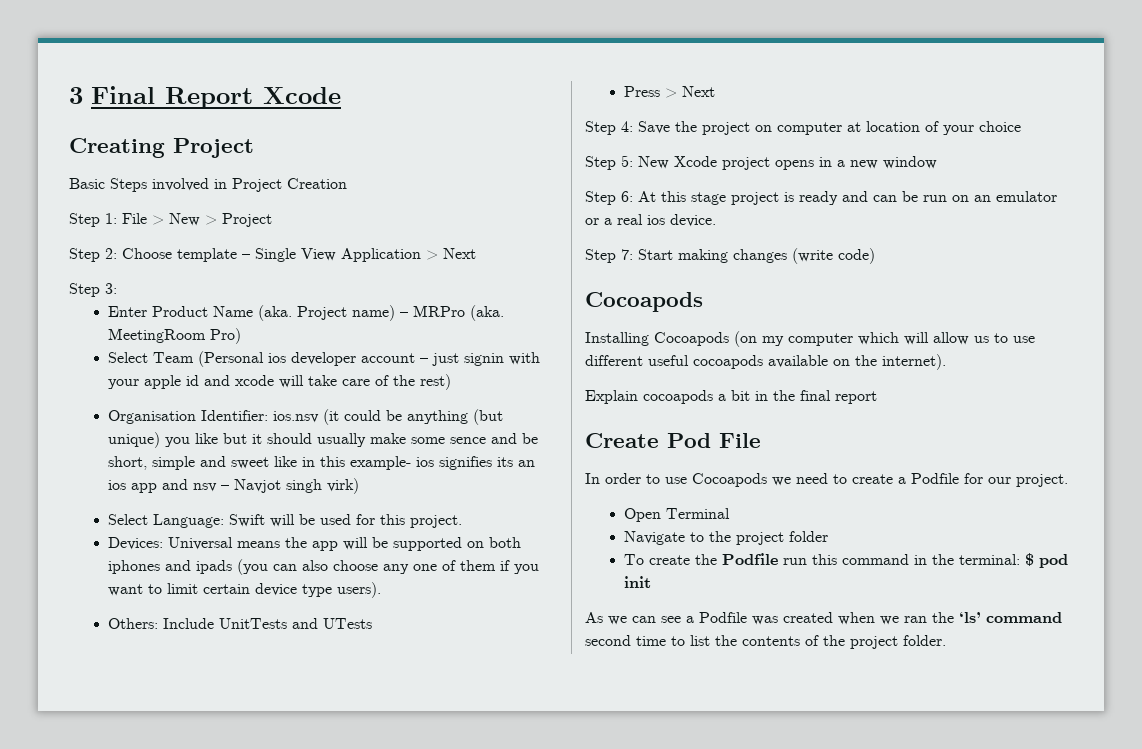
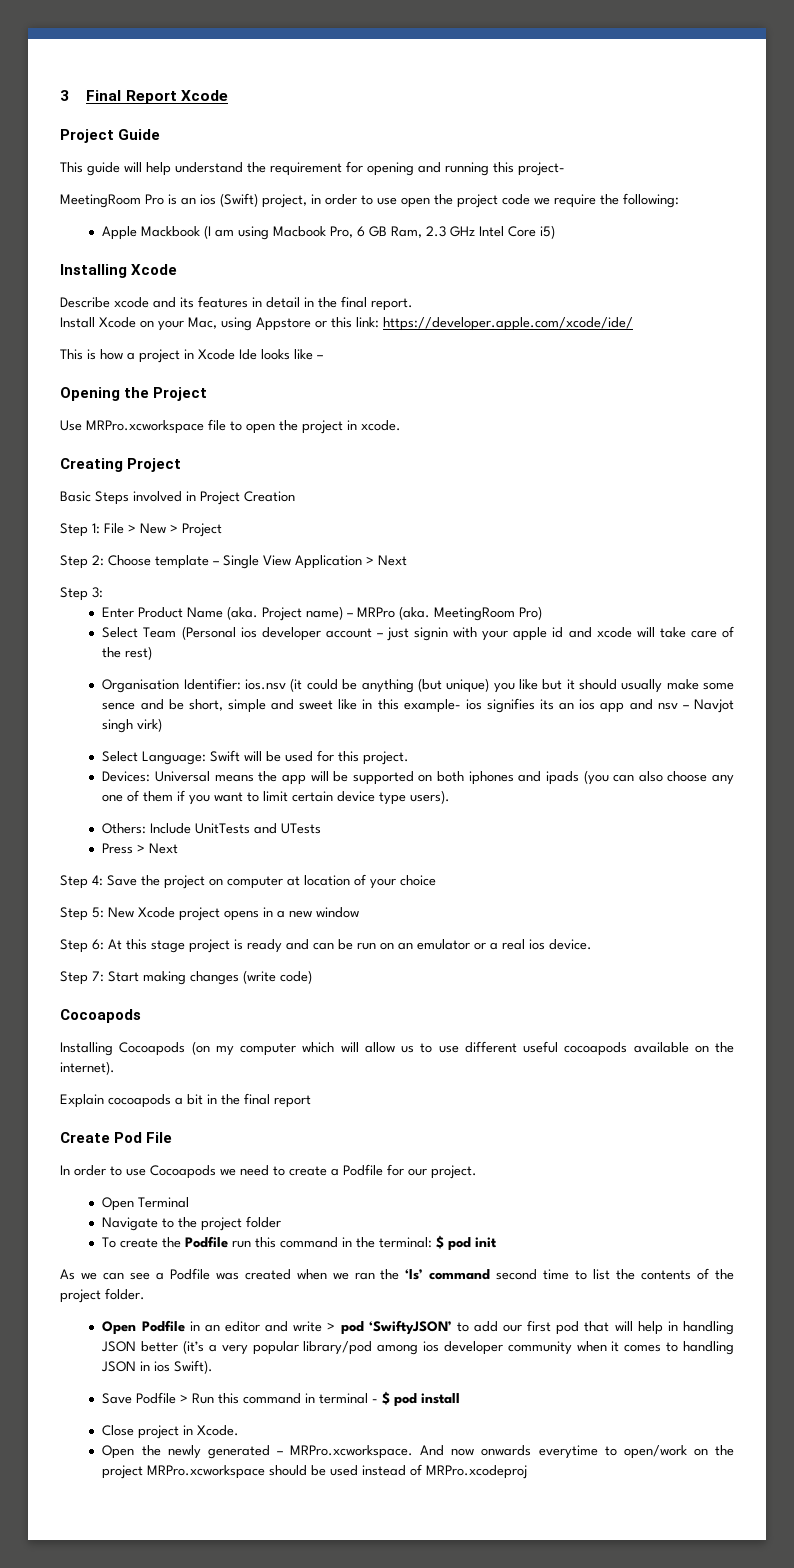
(341, 95) none -> [60,129,161,143] [60,161,565,176] [60,193,679,208] [102,225,556,240] [60,264,178,278] [60,296,413,311] [60,317,633,331] [60,349,323,363] [60,387,208,401] [60,419,401,434] // Project Guide // This guide will help understand the requirement for opening and running this project- // MeetingRoom Pro is an ios (Swift) project, in order to use open the project code we require the following: // Apple Mackbook (I am using Macbook Pro, 6 GB Ram, 2.3 GHz Intel Core i5) // Installing Xcode // Describe xcode and its features in detail in the final report. // Install Xcode on your Mac, using Appstore or this link: https://developer.apple.com/xcode/ide/ // This is how a project in Xcode Ide looks like – // Opening the Project // Use MRPro.xcworkspace file to open the project in xcode.
(946, 640) none -> [102,1320,735,1335] [101,1340,734,1355] [101,1360,214,1374] [102,1391,461,1407] [102,1425,240,1439] [102,1445,734,1459] [102,1464,528,1479] // Open Podfile in an editor and write > pod ‘SwiftyJSON’ to add our first pod that will help in handling JSON better (it’s a very popular library/pod among ios developer community when it comes to handling JSON in ios Swift). // Save Podfile > Run this command in terminal - $ pod install // Close project in Xcode. // Open the newly generated – MRPro.xcworkspace. And now onwards everytime to open/work on the project MRPro.xcworkspace should be used instead of MRPro.xcodeproj

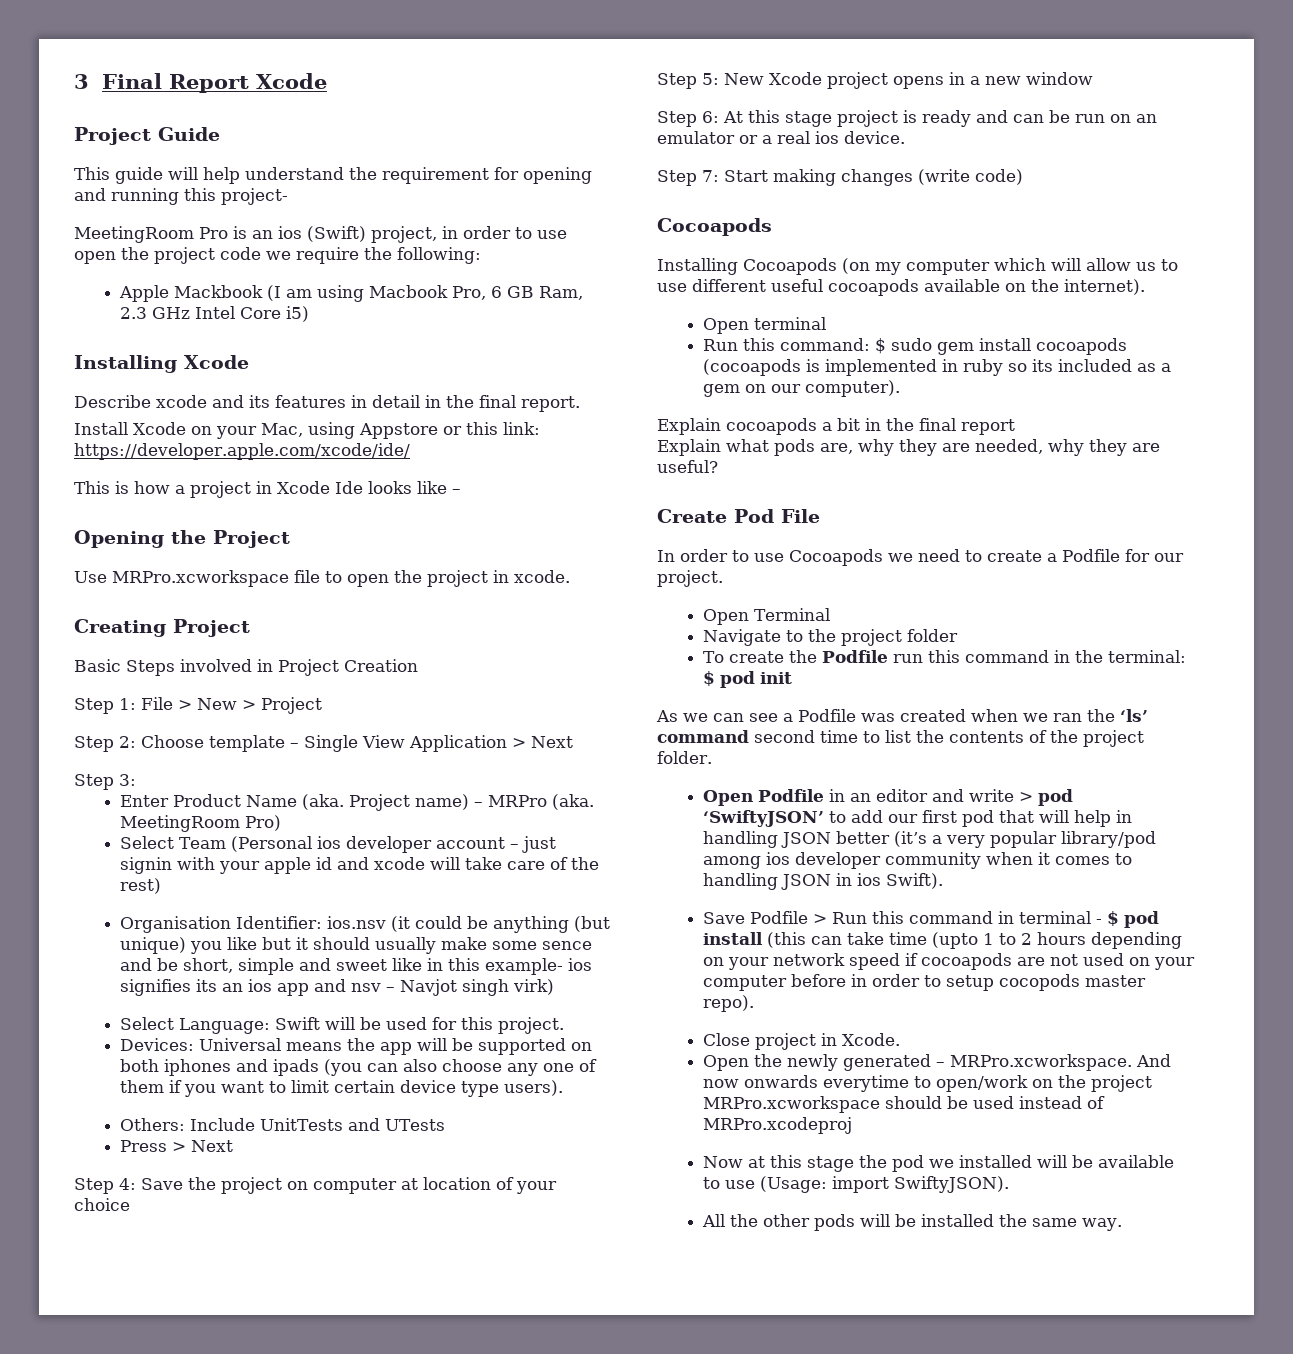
(115, 1068) none -> [703,317,827,334] [703,338,1128,355] [703,359,1172,376] [703,380,901,397] // Open terminal // Run this command: $ sudo gem install cocoapods (cocoapods is implemented in ruby so its included as a gem on our computer).
(311, 1101) none -> [657,439,1160,456] [657,460,718,473] // Explain what pods are, why they are needed, why they are useful?
(461, 1398) none -> [767,932,1183,949] [703,953,1196,970] [703,974,1147,991] [703,995,755,1012] (this can take time (upto 1 to 2 hours depending on your network speed if cocoapods are not used on your computer before in order to setup cocopods master repo).
(528, 1472) none -> [703,1155,1175,1172] [703,1176,1010,1193] [702,1214,1123,1231] // Now at this stage the pod we installed will be available to use (Usage: import SwiftyJSON). // All the other pods will be installed the same way.

